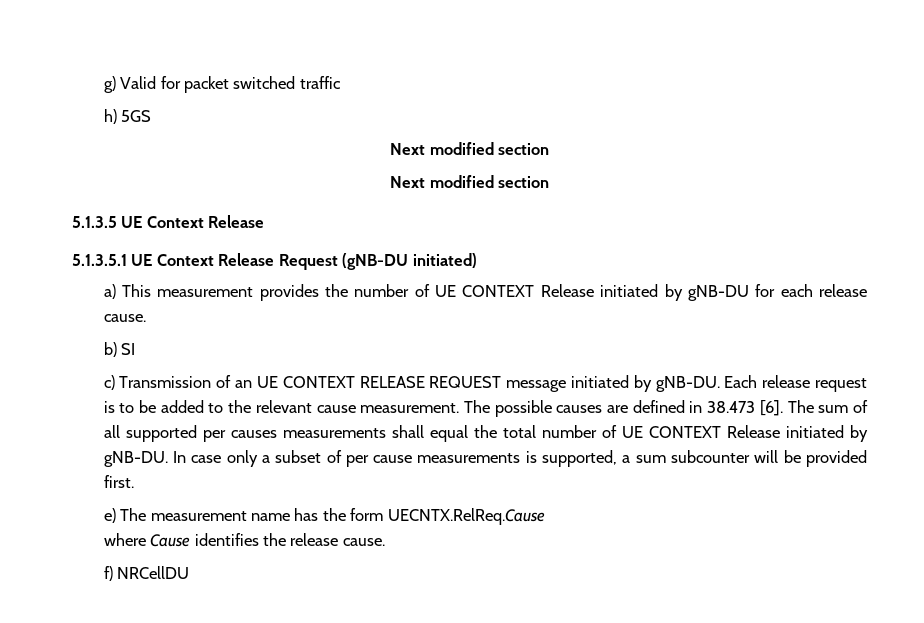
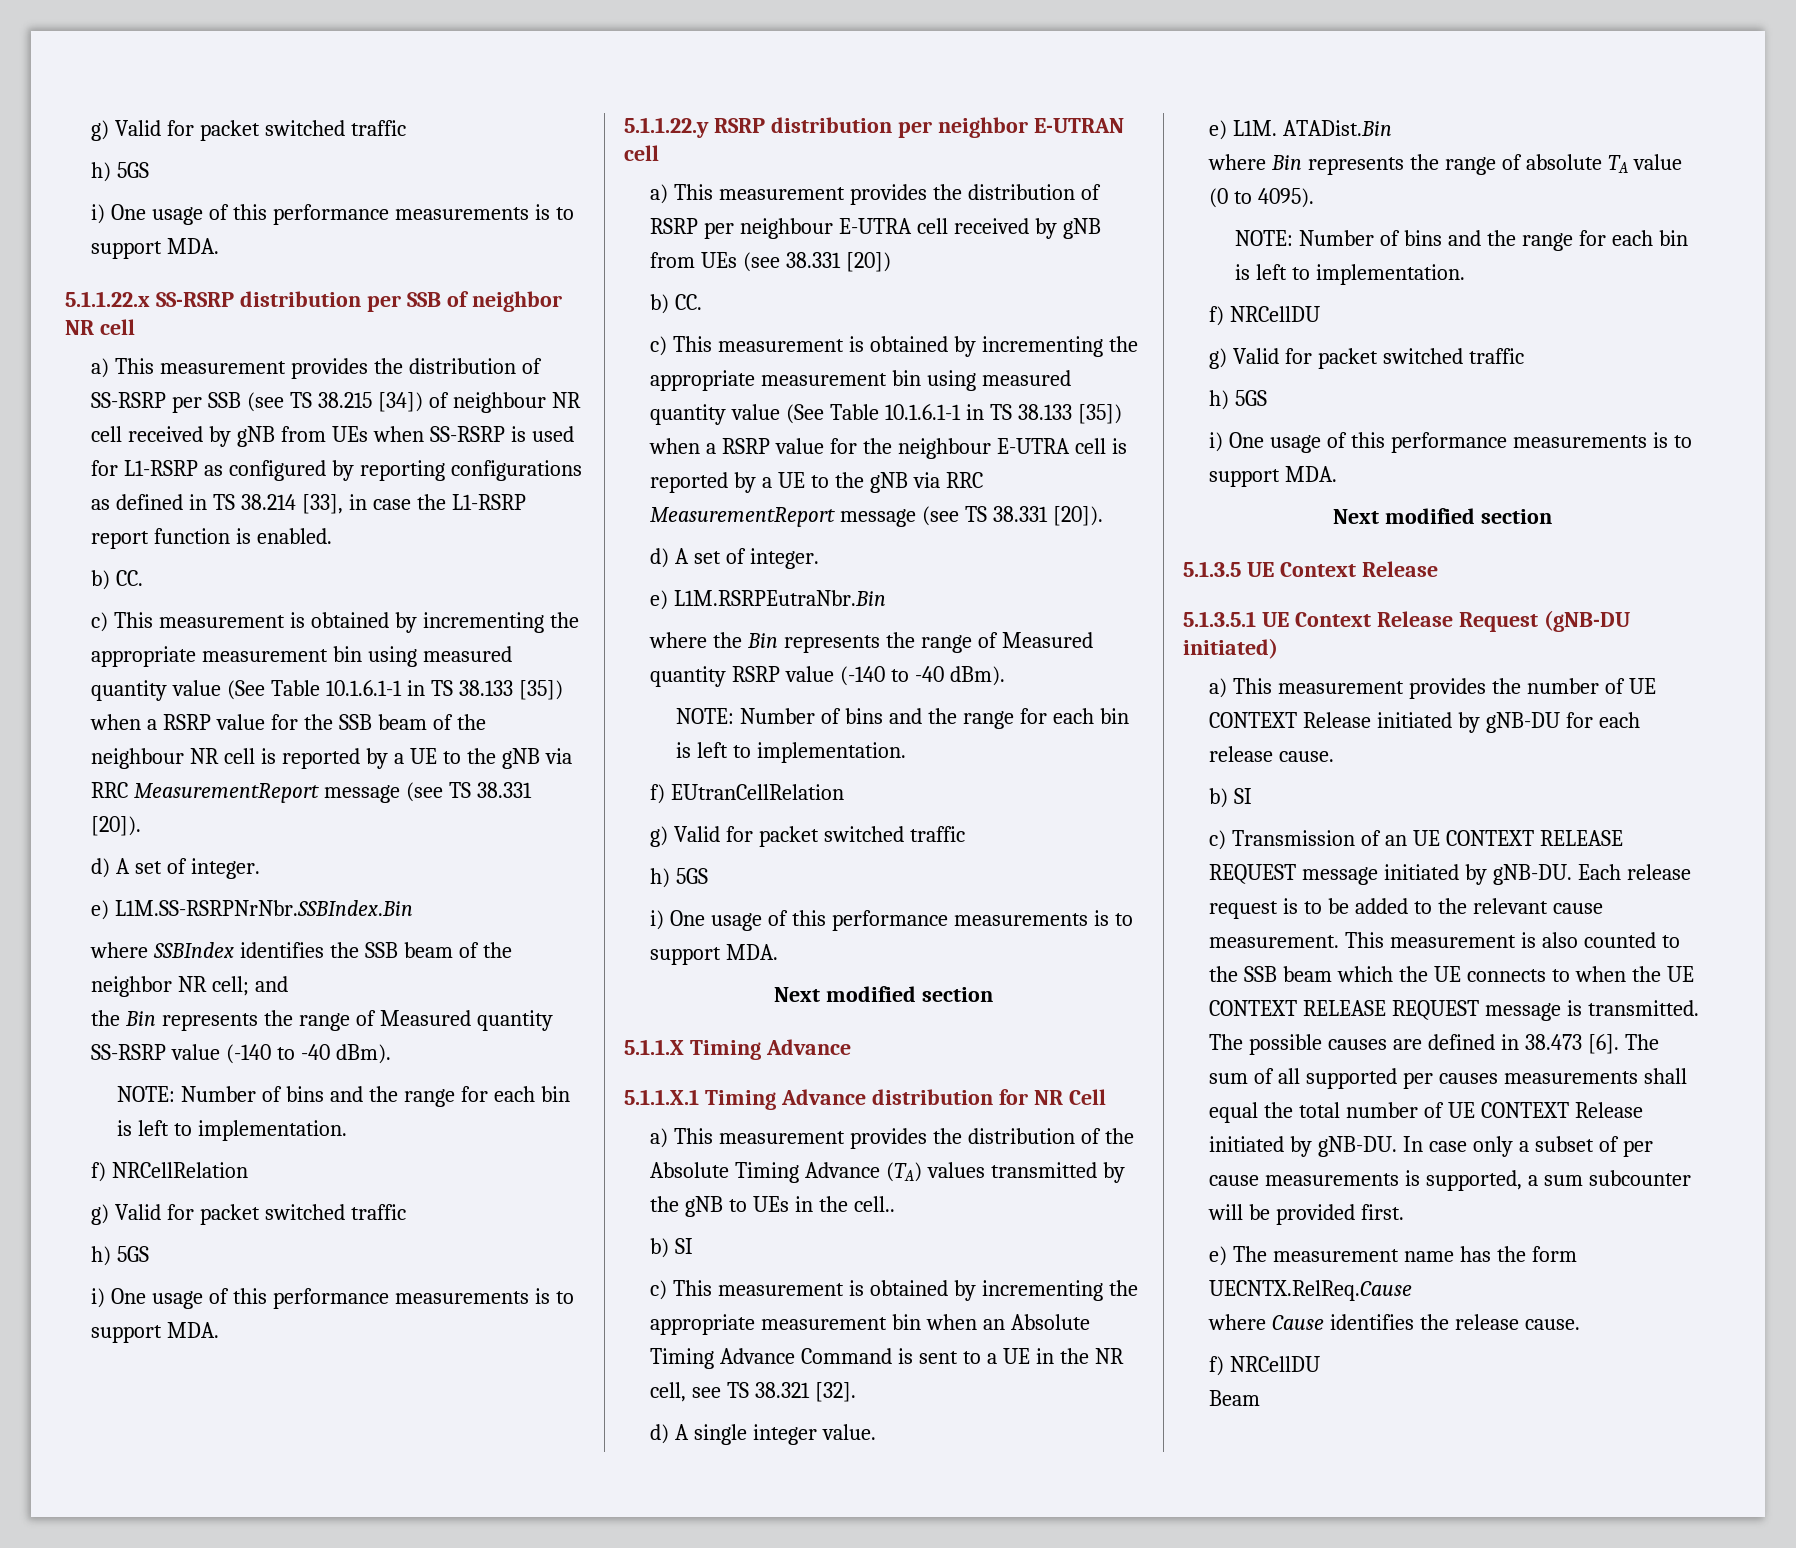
[103,76,341,93] [103,109,152,124] [390,142,549,155] g) Valid for packet switched traffic // h) 5GS // Next modified section -> [91,120,406,141] [91,162,150,182] [91,204,574,225] [91,238,220,259] [65,291,562,312] [65,319,135,335] [91,358,542,379] [91,392,581,413] [91,426,574,447] [91,460,582,481] [91,494,526,514] [91,528,332,549] [91,570,144,590] [91,612,579,633] [91,646,512,667] [91,680,563,701] [90,714,486,730] [91,748,572,769] [91,782,532,803] [91,816,142,836] [91,858,260,879] [91,900,414,920] [90,942,512,958] [91,976,288,997] [91,1010,553,1031] [91,1044,391,1064] [117,1086,570,1107] [117,1120,348,1141] [91,1162,249,1182] [91,1204,406,1225] [91,1246,150,1266] [91,1288,574,1309] [91,1322,220,1343] [624,117,1124,138] [624,145,659,161] [650,184,1101,205] [650,218,1101,239] [650,252,891,272] [650,294,703,314] [650,336,1138,357] [650,370,1071,391] [650,404,1122,425] [649,438,1127,459] [650,472,983,493] [650,506,1103,527] [650,548,819,569] [650,590,887,610] [649,632,1093,653] [650,666,1005,687] [676,708,1129,729] [676,742,907,763] [650,784,845,804] [650,826,965,847] [650,868,709,888] [650,910,1133,931] [650,944,779,965] [774,986,993,1002] [624,1039,851,1060] [624,1089,1106,1110] [650,1128,1134,1149] [650,1162,1125,1183] [650,1196,895,1217] [650,1238,694,1258] [650,1280,1138,1301] [650,1314,1090,1335] [650,1348,1124,1369] [650,1382,856,1402] [650,1424,876,1445] [1209,120,1393,140] [1208,154,1682,175] [1209,188,1315,208] [1235,230,1688,251] [1235,264,1466,285] [1209,306,1321,326] [1209,348,1524,369] [1209,390,1268,410] [1209,432,1692,453] [1209,466,1338,487] g) Valid for packet switched traffic // h) 5GS // i) One usage of this performance measurements is to support MDA. // 5.1.1.22.x SS-RSRP distribution per SSB of neighbor NR cell // a) This measurement provides the distribution of SS-RSRP per SSB (see TS 38.215 [34]) of neighbour NR cell received by gNB from UEs when SS-RSRP is used for L1-RSRP as configured by reporting configurations as defined in TS 38.214 [33], in case the L1-RSRP report function is enabled. // b) CC. // c) This measurement is obtained by incrementing the appropriate measurement bin using measured quantity value (See Table 10.1.6.1-1 in TS 38.133 [35]) when a RSRP value for the SSB beam of the neighbour NR cell is reported by a UE to the gNB via RRC MeasurementReport message (see TS 38.331 [20]). // d) A set of integer. // e) L1M.SS-RSRPNrNbr.SSBIndex.Bin // where SSBIndex identifies the SSB beam of the neighbor NR cell; and // the Bin represents the range of Measured quantity SS-RSRP value (-140 to -40 dBm). // NOTE: Number of bins and the range for each bin is left to implementation. // f) NRCellRelation // g) Valid for packet switched traffic // h) 5GS // i) One usage of this performance measurements is to support MDA. // 5.1.1.22.y RSRP distribution per neighbor E-UTRAN cell // a) This measurement provides the distribution of RSRP per neighbour E-UTRA cell received by gNB from UEs (see 38.331 [20]) // b) CC. // c) This measurement is obtained by incrementing the appropriate measurement bin using measured quantity value (See Table 10.1.6.1-1 in TS 38.133 [35]) when a RSRP value for the neighbour E-UTRA cell is reported by a UE to the gNB via RRC MeasurementReport message (see TS 38.331 [20]). // d) A set of integer. // e) L1M.RSRPEutraNbr.Bin // where the Bin represents the range of Measured quantity RSRP value (-140 to -40 dBm). // NOTE: Number of bins and the range for each bin is left to implementation. // f) EUtranCellRelation // g) Valid for packet switched traffic // h) 5GS // i) One usage of this performance measurements is to support MDA. // Next modified section // 5.1.1.X Timing Advance // 5.1.1.X.1 Timing Advance distribution for NR Cell // a) This measurement provides the distribution of the Absolute Timing Advance (TA) values transmitted by the gNB to UEs in the cell.. // b) SI // c) This measurement is obtained by incrementing the appropriate measurement bin when an Absolute Timing Advance Command is sent to a UE in the NR cell, see TS 38.321 [32]. // d) A single integer value. // e) L1M. ATADist.Bin // where Bin represents the range of absolute TA value (0 to 4095). // NOTE: Number of bins and the range for each bin is left to implementation. // f) NRCellDU // g) Valid for packet switched traffic // h) 5GS // i) One usage of this performance measurements is to support MDA.
(460, 408) none -> [1345,932,1680,948] [1209,966,1694,982] [1209,1000,1699,1021] This measurement is also counted to the SSB beam which the UE connects to when the UE CONTEXT RELEASE REQUEST message is transmitted.
(190, 572) none -> [1209,1390,1261,1406] // Beam

